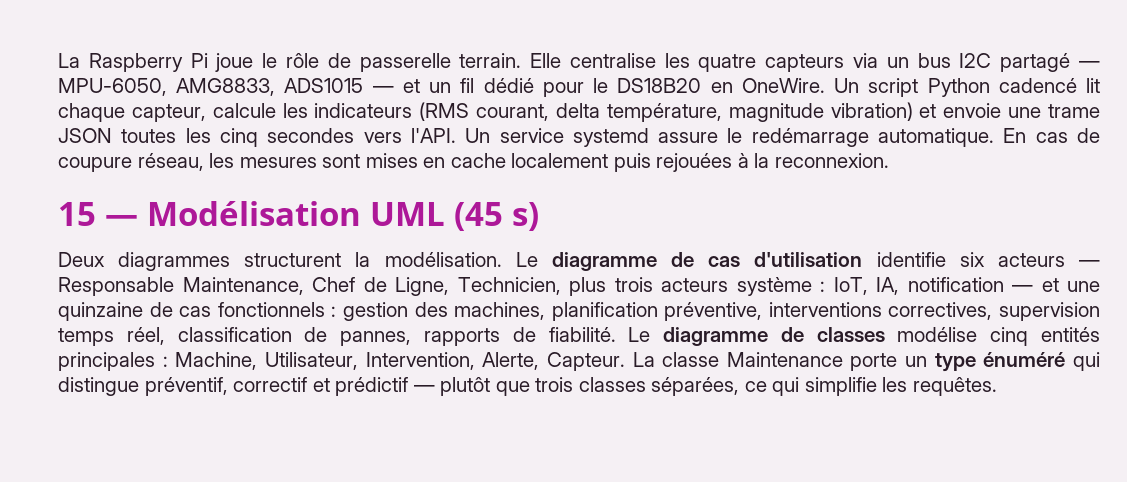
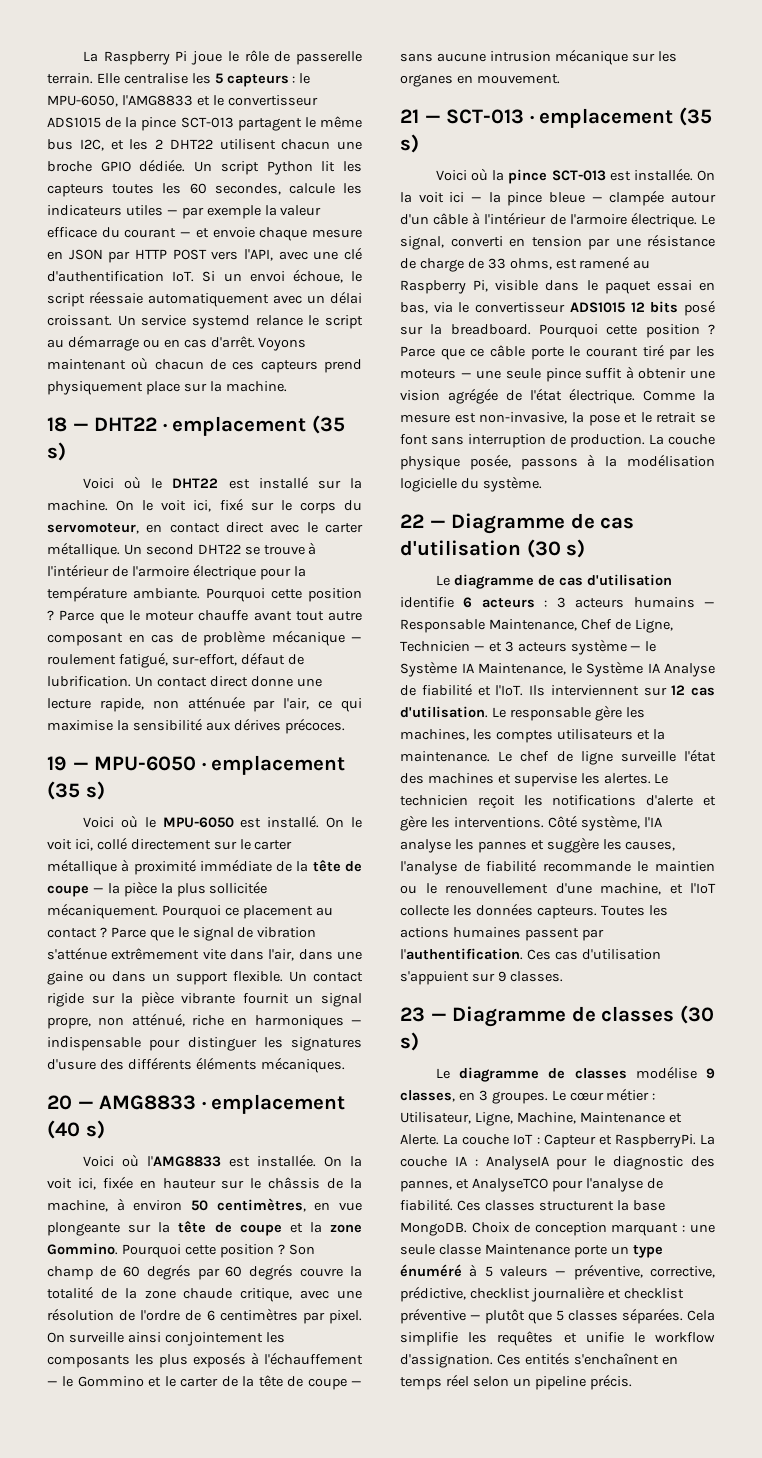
[698,53,1100,72] [58,78,1101,97] [58,102,1101,122] [58,128,1100,147] [58,153,889,172] [58,201,539,231] [58,252,502,271] quatre capteurs via un bus I2C partagé — MPU-6050, AMG8833, ADS1015 — et un fil dédié pour le DS18B20 en OneWire. Un script Python cadencé lit chaque capteur, calcule les indicateurs (RMS courant, delta température, magnitude vibration) et envoie une trame JSON toutes les cinq secondes vers l'API. Un service systemd assure le redémarrage automatique. En cas de coupure réseau, les mesures sont mises en cache localement puis rejouées à la reconnexion. // 15 — Modélisation UML (45 s) // Deux diagrammes structurent la modélisation. -> [214,73,311,87] [47,95,318,107] [47,116,363,131] [47,139,362,151] [47,159,363,175] [47,183,362,197] [47,205,322,219] [47,227,363,241] [47,247,362,263] [47,269,362,283] [47,291,362,307] [47,315,363,329] [47,335,307,351] [47,357,362,373] [47,381,287,395] [47,415,345,436] [47,442,66,461] [83,476,362,489] [47,498,362,514] [47,522,363,534] [47,542,317,558] [47,564,306,580] [47,586,362,602] [47,610,362,624] [47,630,362,646] [47,652,304,668] [47,676,322,687] [47,696,363,712] [47,718,345,734] [47,755,346,775] [47,781,105,800] [83,815,362,828] [47,837,293,851] [47,859,362,875] [47,881,268,897] [47,903,333,919] [47,927,317,941] [47,947,362,961] [47,971,363,985] [47,991,362,1007] [47,1013,362,1029] [47,1037,362,1051] [47,1057,345,1073] [47,1094,346,1114] [47,1120,105,1139] [83,1154,362,1167] [47,1176,362,1190] [47,1198,362,1212] [47,1221,362,1236] [47,1243,315,1258] [47,1264,362,1280] [47,1286,362,1302] [47,1308,363,1324] [47,1332,285,1346] [47,1352,363,1368] [47,1375,362,1390] [400,49,677,65] [400,74,560,87] [400,107,712,128] [400,134,419,153] [436,168,715,184] [400,190,716,206] [400,212,715,228] [400,234,715,250] [400,256,651,272] [400,280,715,294] [400,300,715,316] [400,324,715,338] [400,344,715,360] [400,366,715,382] [400,388,715,404] [400,412,715,426] [400,434,715,448] [400,454,715,470] [400,476,542,492] [400,513,635,534] [400,539,586,558] 5 capteurs : le MPU-6050, l'AMG8833 et le convertisseur ADS1015 de la pince SCT-013 partagent le même bus I2C, et les 2 DHT22 utilisent chacun une broche GPIO dédiée. Un script Python lit les capteurs toutes les 60 secondes, calcule les indicateurs utiles — par exemple la valeur efficace du courant — et envoie chaque mesure en JSON par HTTP POST vers l'API, avec une clé d'authentification IoT. Si un envoi échoue, le script réessaie automatiquement avec un délai croissant. Un service systemd relance le script au démarrage ou en cas d'arrêt. Voyons maintenant où chacun de ces capteurs prend physiquement place sur la machine. // 18 — DHT22 · emplacement (35 s) // Voici où le DHT22 est installé sur la machine. On le voit ici, fixé sur le corps du servomoteur, en contact direct avec le carter métallique. Un second DHT22 se trouve à l'intérieur de l'armoire électrique pour la température ambiante. Pourquoi cette position ? Parce que le moteur chauffe avant tout autre composant en cas de problème mécanique — roulement fatigué, sur-effort, défaut de lubrification. Un contact direct donne une lecture rapide, non atténuée par l'air, ce qui maximise la sensibilité aux dérives précoces. // 19 — MPU-6050 · emplacement (35 s) // Voici où le MPU-6050 est installé. On le voit ici, collé directement sur le carter métallique à proximité immédiate de la tête de coupe — la pièce la plus sollicitée mécaniquement. Pourquoi ce placement au contact ? Parce que le signal de vibration s'atténue extrêmement vite dans l'air, dans une gaine ou dans un support flexible. Un contact rigide sur la pièce vibrante fournit un signal propre, non atténué, riche en harmoniques — indispensable pour distinguer les signatures d'usure des différents éléments mécaniques. // 20 — AMG8833 · emplacement (40 s) // Voici où l'AMG8833 est installée. On la voit ici, fixée en hauteur sur le châssis de la machine, à environ 50 centimètres, en vue plongeante sur la tête de coupe et la zone Gommino. Pourquoi cette position ? Son champ de 60 degrés par 60 degrés couvre la totalité de la zone chaude critique, avec une résolution de l'ordre de 6 centimètres par pixel. On surveille ainsi conjointement les composants les plus exposés à l'échauffement — le Gommino et le carter de la tête de coupe — sans aucune intrusion mécanique sur les organes en mouvement. // 21 — SCT-013 · emplacement (35 s) // Voici où la pince SCT-013 est installée. On la voit ici — la pince bleue — clampée autour d'un câble à l'intérieur de l'armoire électrique. Le signal, converti en tension par une résistance de charge de 33 ohms, est ramené au Raspberry Pi, visible dans le paquet essai en bas, via le convertisseur ADS1015 12 bits posé sur la breadboard. Pourquoi cette position ? Parce que ce câble porte le courant tiré par les moteurs — une seule pince suffit à obtenir une vision agrégée de l'état électrique. Comme la mesure est non-invasive, la pose et le retrait se font sans interruption de production. La couche physique posée, passons à la modélisation logicielle du système. // 22 — Diagramme de cas d'utilisation (30 s) //
[959,252,1065,267] six acteurs -> [463,597,695,608] 6 acteurs : 3 acteurs humains
[457,277,1100,296] [58,302,1100,321] [58,327,616,346] Technicien, plus trois acteurs système : IoT, IA, notification — et une quinzaine de cas fonctionnels : gestion des machines, planification préventive, interventions correctives, supervision temps réel, classification de pannes, rapports de fiabilité. -> [400,639,657,655] [400,661,715,677] [400,683,715,696] [400,705,645,721] [400,729,665,743] [400,749,716,765] [400,773,669,787] [400,795,716,809] [400,815,662,831] [400,837,676,853] [400,859,715,875] [400,883,716,895] [400,903,668,919] [400,927,604,941] [400,948,661,960] [400,971,563,985] [400,1005,714,1027] [400,1032,419,1051] Technicien — et 3 acteurs système — le Système IA Maintenance, le Système IA Analyse de fiabilité et l'IoT. Ils interviennent sur 12 cas d'utilisation. Le responsable gère les machines, les comptes utilisateurs et la maintenance. Le chef de ligne surveille l'état des machines et supervise les alertes. Le technicien reçoit les notifications d'alerte et gère les interventions. Côté système, l'IA analyse les pannes et suggère les causes, l'analyse de fiabilité recommande le maintien ou le renouvellement d'une machine, et l'IoT collecte les données capteurs. Toutes les actions humaines passent par l'authentification. Ces cas d'utilisation s'appuient sur 9 classes. // 23 — Diagramme de classes (30 s) //
[990,327,1101,346] [58,352,655,371] cinq entités principales : Machine, Utilisateur, Intervention, Alerte, Capteur. La -> [706,1068,715,1079] [400,1088,656,1104] [400,1112,682,1126] [400,1134,715,1148] [400,1156,715,1170] [400,1178,663,1192] [400,1198,665,1211] [400,1222,715,1236] [400,1244,435,1255] 9 classes, en 3 groupes. Le cœur métier : Utilisateur, Ligne, Machine, Maintenance et Alerte. La couche IoT : Capteur et RaspberryPi. La couche IA : AnalyseIA pour le diagnostic des pannes, et AnalyseTCO pour l'analyse de fiabilité. Ces classes structurent la base MongoDB. Choix de conception marquant : une seule
[1072,352,1100,371] [58,377,998,396] qui distingue préventif, correctif et prédictif — plutôt que trois classes séparées, ce qui simplifie les requêtes. -> [469,1264,715,1280] [400,1286,684,1302] [400,1308,715,1324] [400,1331,715,1346] [400,1352,678,1368] [400,1374,632,1390] à 5 valeurs — préventive, corrective, prédictive, checklist journalière et checklist préventive — plutôt que 5 classes séparées. Cela simplifie les requêtes et unifie le workflow d'assignation. Ces entités s'enchaînent en temps réel selon un pipeline précis.

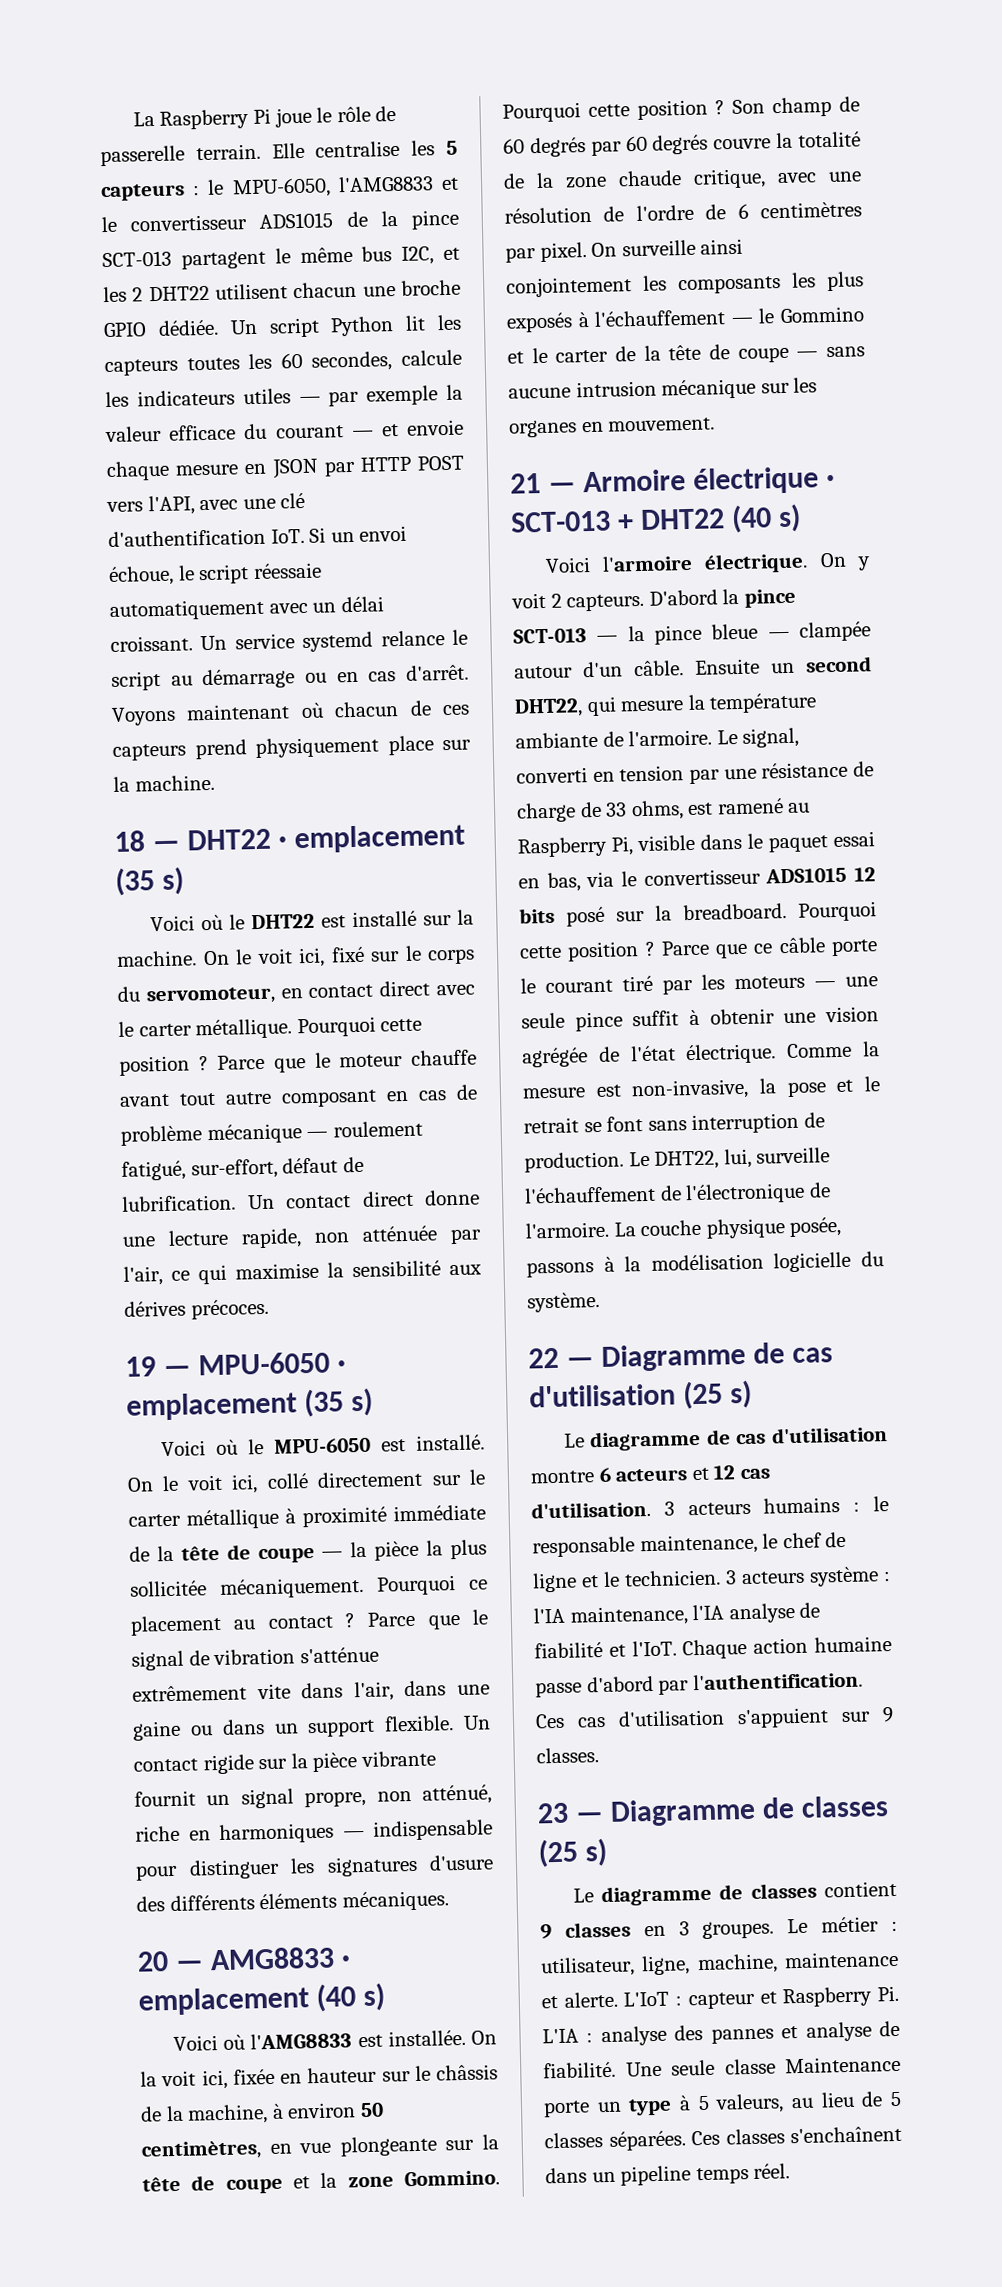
[123,542,317,555] [47,564,306,580] [47,586,200,602] Un second DHT22 se trouve à l'intérieur de l'armoire électrique pour la température ambiante. -> (293, 1029) none
[446,107,712,128] [400,134,419,153] [436,168,715,184] [400,192,465,203] SCT-013 · emplacement (35 s) // Voici où la pince SCT-013 est installée. On la voit ici -> [583,466,836,495] [510,503,802,534] [544,552,871,574] [511,588,796,612] [513,628,587,644] Armoire électrique · SCT-013 + DHT22 (40 s) // Voici l'armoire électrique. On y voit 2 capteurs. D'abord la pince SCT-013
[433,212,697,228] câble à l'intérieur de l'armoire électrique. -> [634,656,872,677] [514,692,818,718] [515,729,713,749] câble. Ensuite un second DHT22, qui mesure la température ambiante de l'armoire.
(645, 441) none -> [628,1147,831,1170] [524,1182,831,1205] [525,1221,609,1239] Le DHT22, lui, surveille l'échauffement de l'électronique de l'armoire.
[526,539,561,558] (30 -> [682,1380,724,1410] (25
[400,597,454,608] identifie -> [530,1470,595,1484] montre
[544,597,715,608] [400,619,673,633] [400,639,657,655] [400,661,715,677] [400,683,715,696] [400,705,645,721] [400,729,665,743] [400,749,716,765] [400,773,669,787] [400,795,716,809] [400,815,662,831] [400,837,676,853] [400,859,715,875] [400,883,716,895] [400,903,668,919] [400,927,579,941] : 3 acteurs humains — Responsable Maintenance, Chef de Ligne, Technicien — et 3 acteurs système — le Système IA Maintenance, le Système IA Analyse de fiabilité et l'IoT. Ils interviennent sur 12 cas d'utilisation. Le responsable gère les machines, les comptes utilisateurs et la maintenance. Le chef de ligne surveille l'état des machines et supervise les alertes. Le technicien reçoit les notifications d'alerte et gère les interventions. Côté système, l'IA analyse les pannes et suggère les causes, l'analyse de fiabilité recommande le maintien ou le renouvellement d'une machine, et l'IoT collecte les données capteurs. Toutes les actions humaines passent -> [691,1465,771,1481] [531,1496,889,1519] [532,1531,847,1558] [532,1566,891,1593] [533,1602,821,1627] [534,1636,892,1660] [535,1675,654,1698] et 12 cas d'utilisation. 3 acteurs humains : le responsable maintenance, le chef de ligne et le technicien. 3 acteurs système : l'IA maintenance, l'IA analyse de fiabilité et l'IoT. Chaque action humaine passe d'abord
[679,1005,714,1024] (30 -> [538,1838,579,1868] (25
[635,1066,715,1079] [400,1090,455,1102] modélise 9 classes, -> [824,1880,897,1898] [540,1921,631,1940] contient 9 classes
[569,1092,604,1101] cœur -> (809, 1926) none
[400,1112,682,1126] [400,1134,715,1148] [400,1156,715,1170] [400,1178,663,1192] [400,1198,665,1211] [400,1222,715,1236] Utilisateur, Ligne, Machine, Maintenance et Alerte. La couche IoT : Capteur et RaspberryPi. La couche IA : AnalyseIA pour le diagnostic des pannes, et AnalyseTCO pour l'analyse de fiabilité. Ces classes structurent la base MongoDB. Choix de conception marquant : une -> [540,1950,899,1978] [541,1985,899,2010] [542,2020,900,2047] [543,2061,662,2079] utilisateur, ligne, machine, maintenance et alerte. L'IoT : capteur et Raspberry Pi. L'IA : analyse des pannes et analyse de fiabilité. Une
[400,1264,462,1277] énuméré -> (673, 2107) none
[500,1264,715,1280] [400,1286,684,1302] [400,1308,715,1324] [400,1331,715,1346] [400,1352,678,1368] [400,1374,632,1390] valeurs — préventive, corrective, prédictive, checklist journalière et checklist préventive — plutôt que 5 classes séparées. Cela simplifie les requêtes et unifie le workflow d'assignation. Ces entités s'enchaînent en temps réel selon un pipeline précis. -> [715,2091,902,2114] [544,2125,902,2151] [545,2163,791,2186] valeurs, au lieu de 5 classes séparées. Ces classes s'enchaînent dans un pipeline temps réel.

